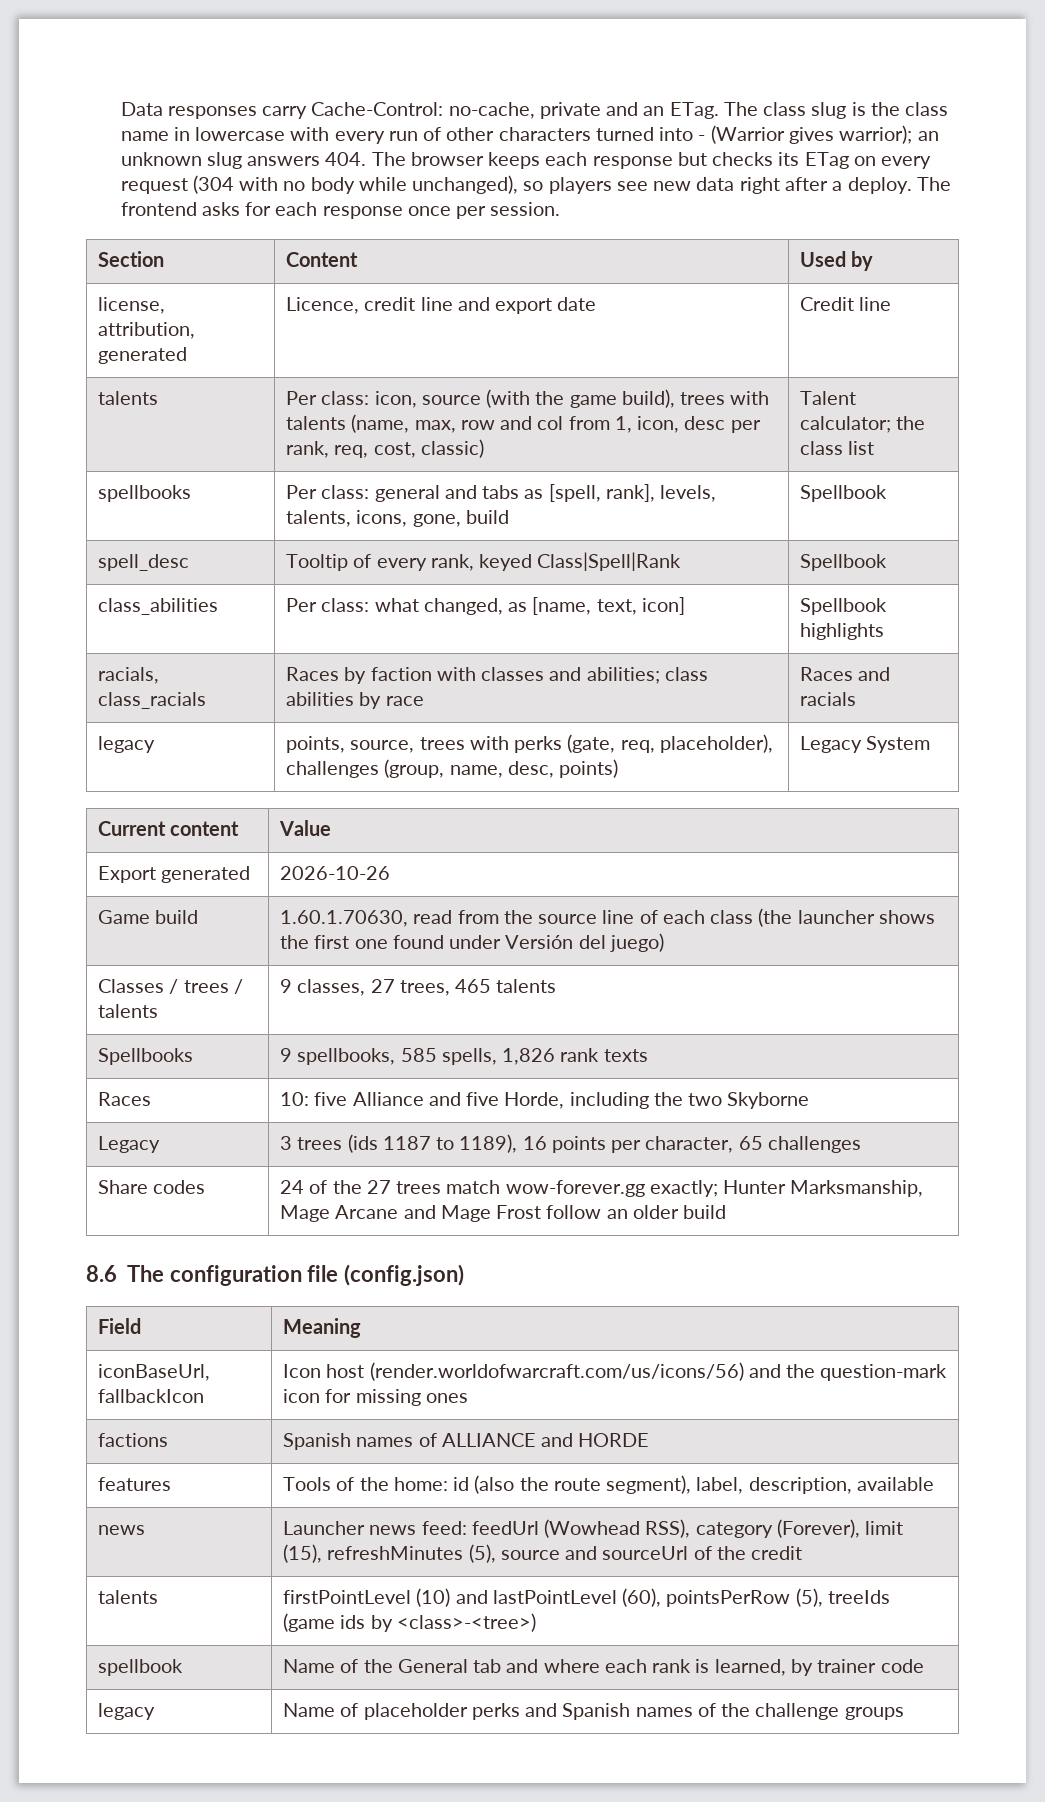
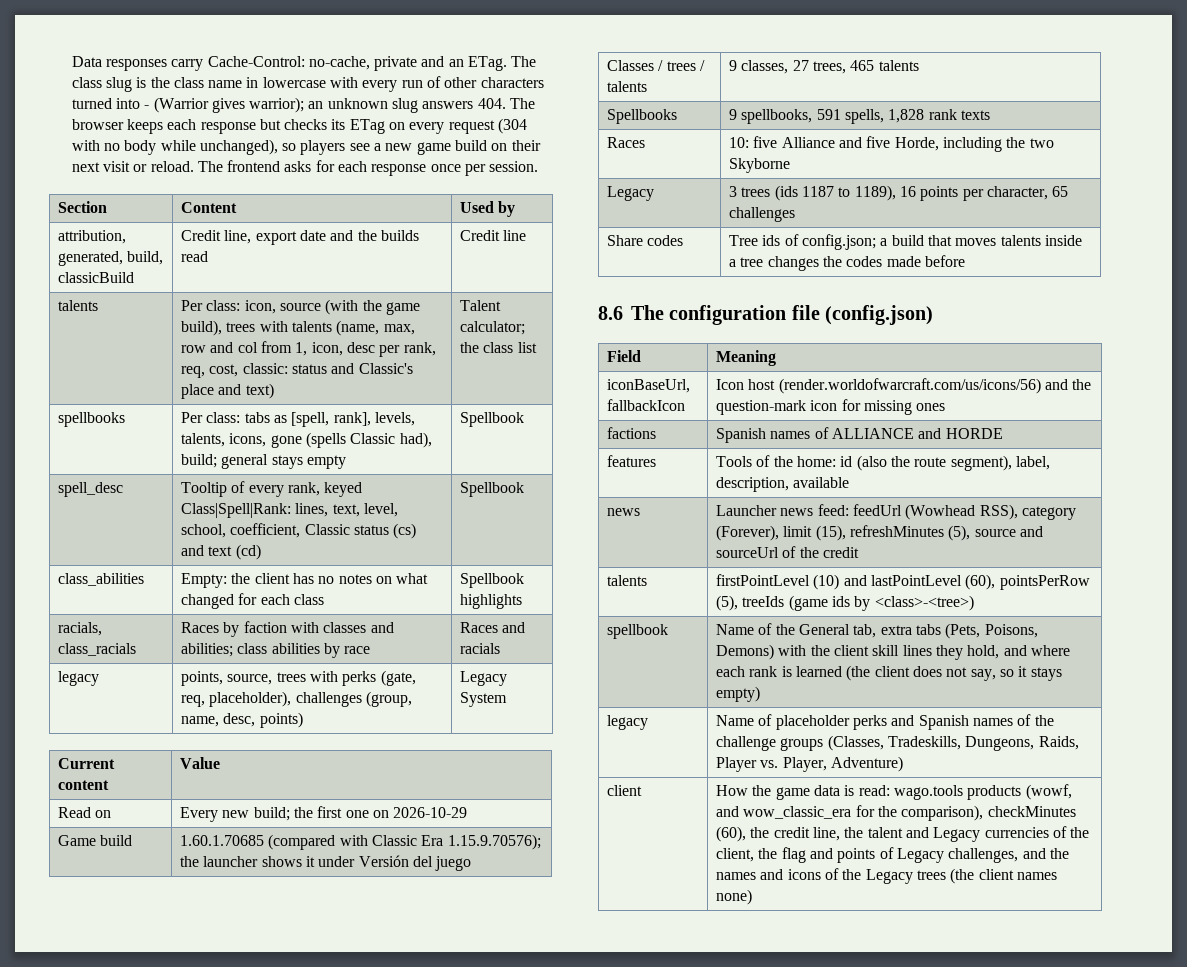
[653,177,912,194] new data right after a deploy. -> [374,140,541,155] [71,161,194,172] a new game build on their next visit or reload.
[98,297,166,314] [98,322,196,339] [98,347,188,364] [286,297,597,314] license, attribution, generated | Licence, credit line and export date -> [58,230,127,244] [58,251,164,266] [58,272,135,283] [181,230,420,245] [181,251,209,262] attribution, generated, build, classicBuild | Credit line, export date and the builds read
[420,439,484,458] classic) -> [242,363,413,374] [181,383,274,399] classic: status and Classic's place and text)
[374,485,477,502] general and -> (241, 417) none
[412,510,509,527] gone, build -> [270,432,432,448] [181,454,347,469] gone (spells Classic had), build; general stays empty
[537,552,682,571] [800,554,888,571] [98,598,219,615] [286,597,685,615] Class|Spell|Rank | Spellbook // class_abilities | Per class: what changed, as [name, text, icon] -> [181,503,399,518] [181,523,417,539] [181,544,261,560] [460,482,525,497] [58,573,145,586] [181,573,429,588] [181,593,325,609] Class|Spell|Rank: lines, text, level, school, coefficient, Classic status (cs) and text (cd) | Spellbook // class_abilities | Empty: the client has no notes on what changed for each class
[98,866,251,883] [280,866,391,880] [98,910,199,924] [280,908,935,927] [280,935,444,949] Export generated | 2026-10-26 // Game build | 1.60.1.70630, read from the source line of each class (the launcher shows the first one found -> [58,807,112,818] [180,806,468,822] [58,835,133,846] [180,834,541,850] [180,856,316,867] Read on | Every new build; the first one on 2026-10-29 // Game build | 1.60.1.70685 (compared with Classic Era 1.15.9.70576); the launcher shows it
[609,933,664,952] juego) -> [435,856,472,871] juego
[400,1048,556,1065] 585 spells, 1,826 -> [816,109,925,124] 591 spells, 1,828
[280,1180,924,1197] [280,1205,727,1222] 24 of the 27 trees match wow-forever.gg exactly; Hunter Marksmanship, Mage Arcane and Mage Frost follow an older build -> [729,234,1083,250] [729,255,966,271] Tree ids of config.json; a build that moves talents inside a tree changes the codes made before
[473,1659,502,1673] tab -> [853,623,1038,639] [716,644,1000,660] tab, extra tabs (Pets, Poisons, Demons) with the client skill lines they hold,
[714,1659,924,1676] learned, by trainer code -> [796,665,1062,681] [716,686,761,702] learned (the client does not say, so it stays empty)
(904, 1713) none -> [827,735,1079,751] [716,756,904,772] [607,785,643,796] [716,784,1072,800] [716,805,1076,821] [716,826,1090,842] [716,847,1070,863] [716,868,1058,884] [716,889,753,905] (Classes, Tradeskills, Dungeons, Raids, Player vs. Player, Adventure) // client | How the game data is read: wago.tools products (wowf, and wow_classic_era for the comparison), checkMinutes (60), the credit line, the talent and Legacy currencies of the client, the flag and points of Legacy challenges, and the names and icons of the Legacy trees (the client names none)

